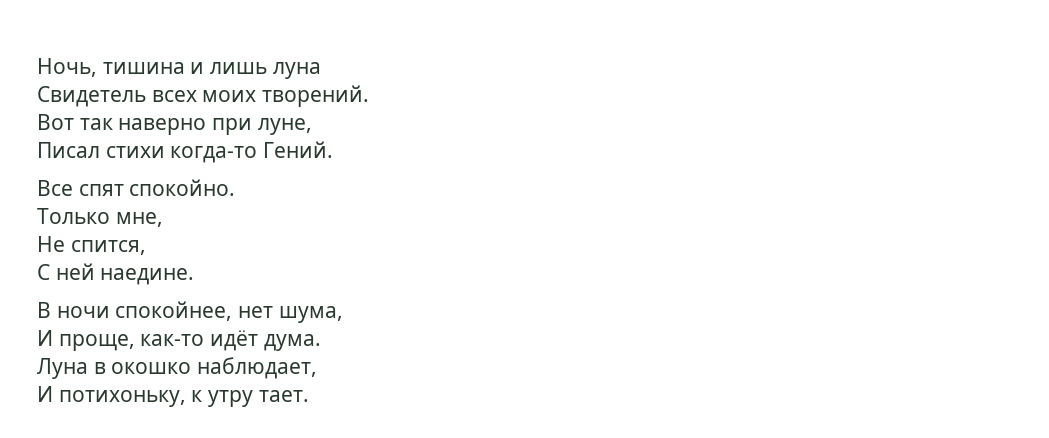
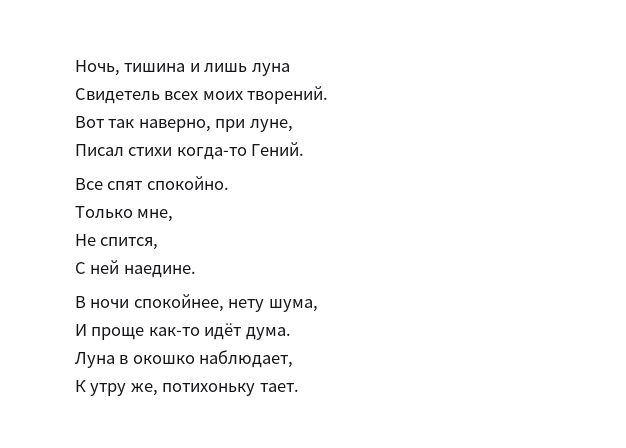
[118,118,207,135] наверно -> [138,119,211,132] наверно,
[238,306,274,318] нет -> [228,299,265,312] нету
[58,334,135,351] проще, -> [91,327,145,340] проще
[37,386,254,407] И потихоньку, к утру -> [75,380,256,396] К утру же, потихоньку

